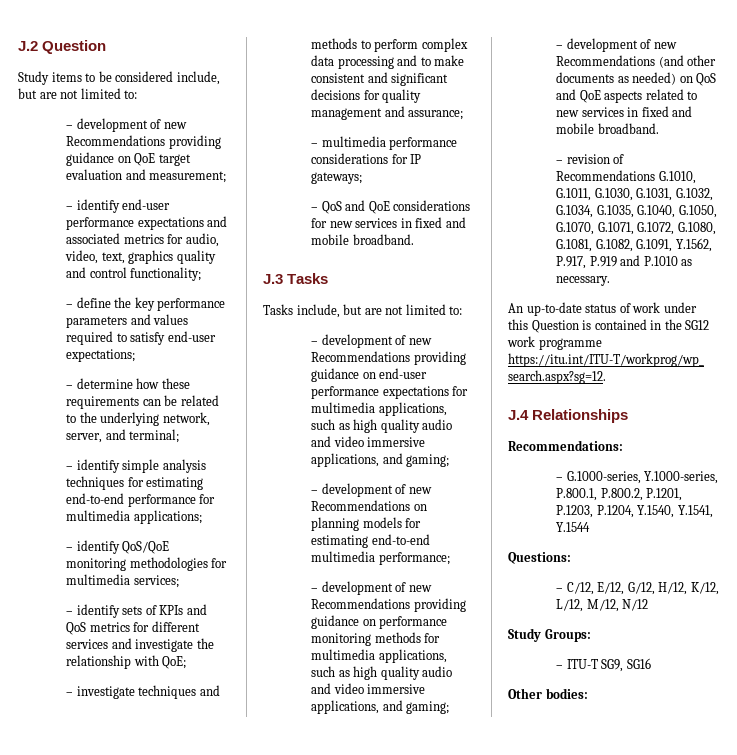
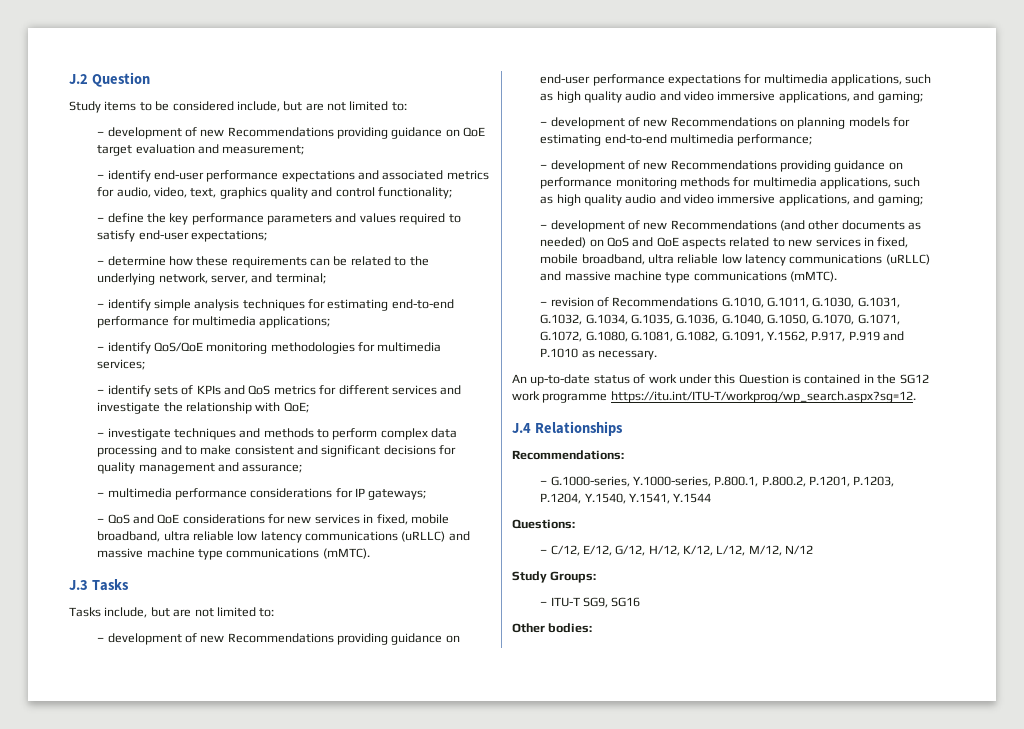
[415,217,466,228] [311,234,414,245] fixed and mobile broadband. -> [376,514,449,525] [97,531,470,543] [97,548,370,560] fixed, mobile broadband, ultra reliable low latency communications (uRLLC) and massive machine type communications (mMTC).
[641,106,693,117] [556,123,659,134] fixed and mobile broadband. -> [877,237,909,248] [540,254,930,266] [540,271,837,283] fixed, mobile broadband, ultra reliable low latency communications (uRLLC) and massive machine type communications (mMTC).
(634, 211) none -> [676,314,719,325] G.1036,

